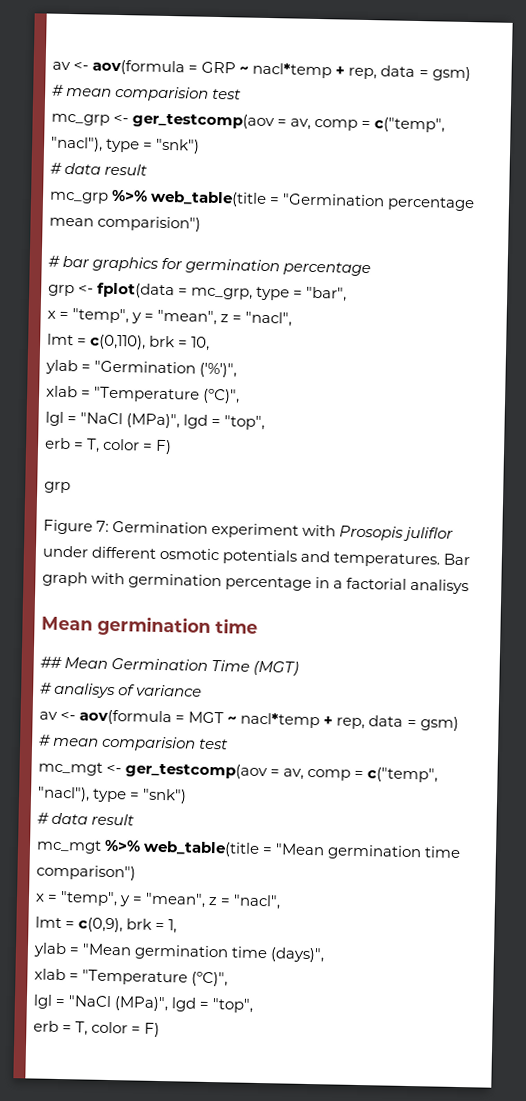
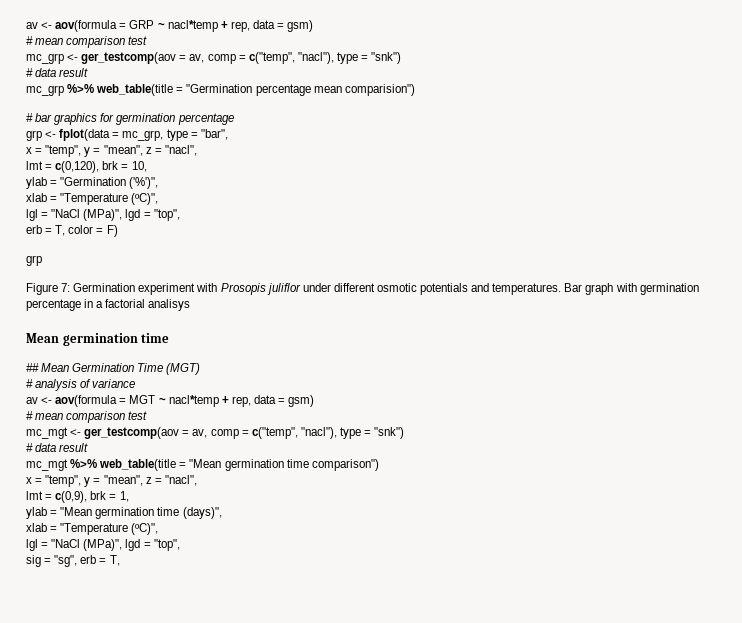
[115,85,210,102] comparision -> [66,36,126,48] comparison
[90,334,147,350] c(0,110), -> [55,161,100,173] c(0,120),
[54,682,117,699] analisys -> [35,379,78,391] analysis
[101,735,197,752] comparision -> [66,411,126,423] comparison
[33,1020,161,1038] erb = T, color = F) -> [26,555,120,567] sig = "sg", erb = T,

